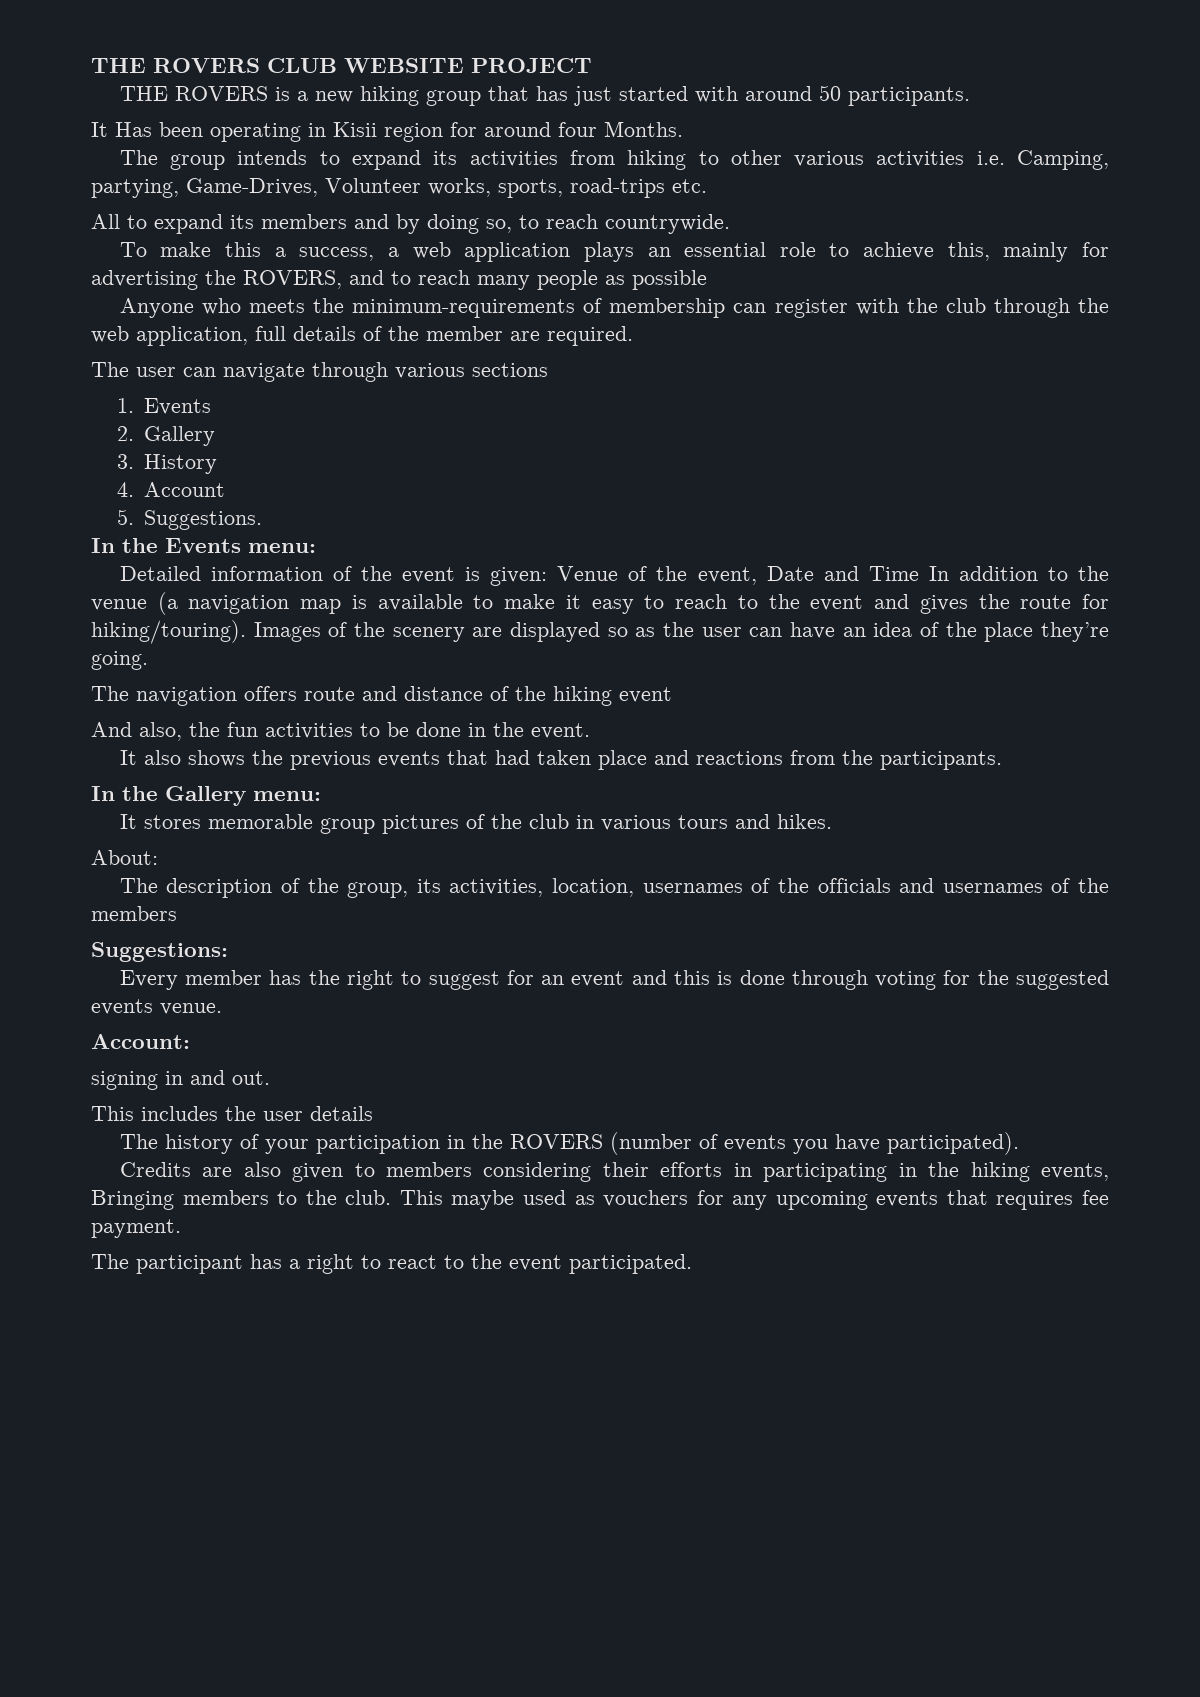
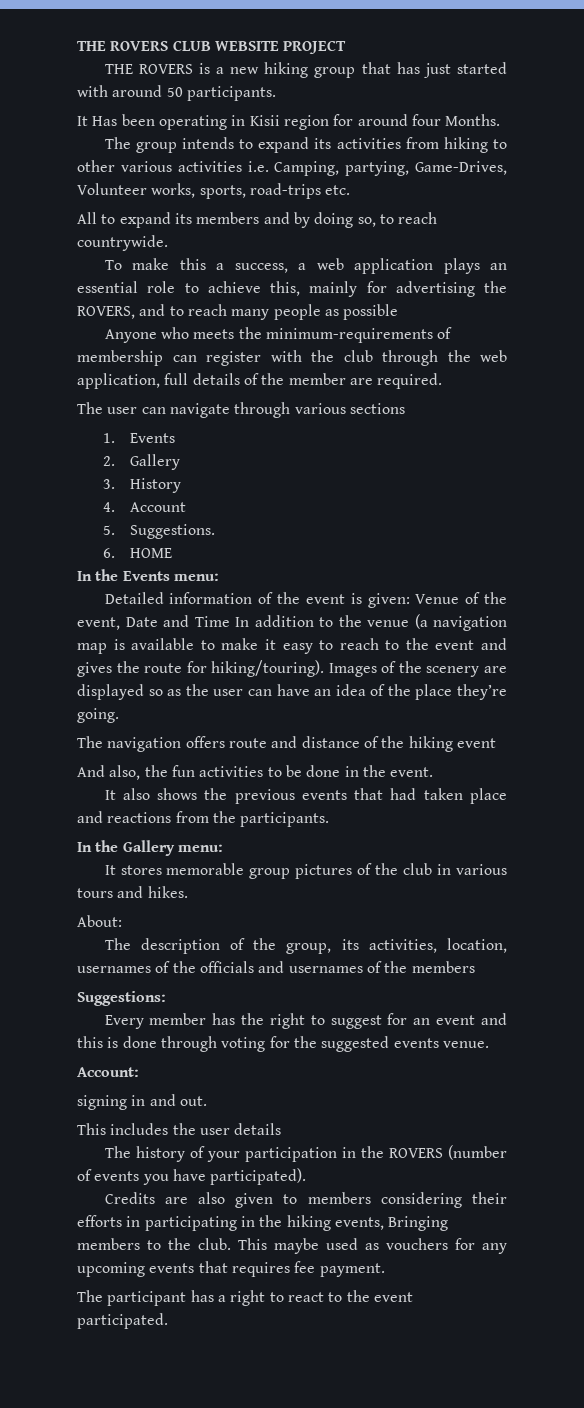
(263, 520) none -> [103,548,172,558] // 6. HOME

